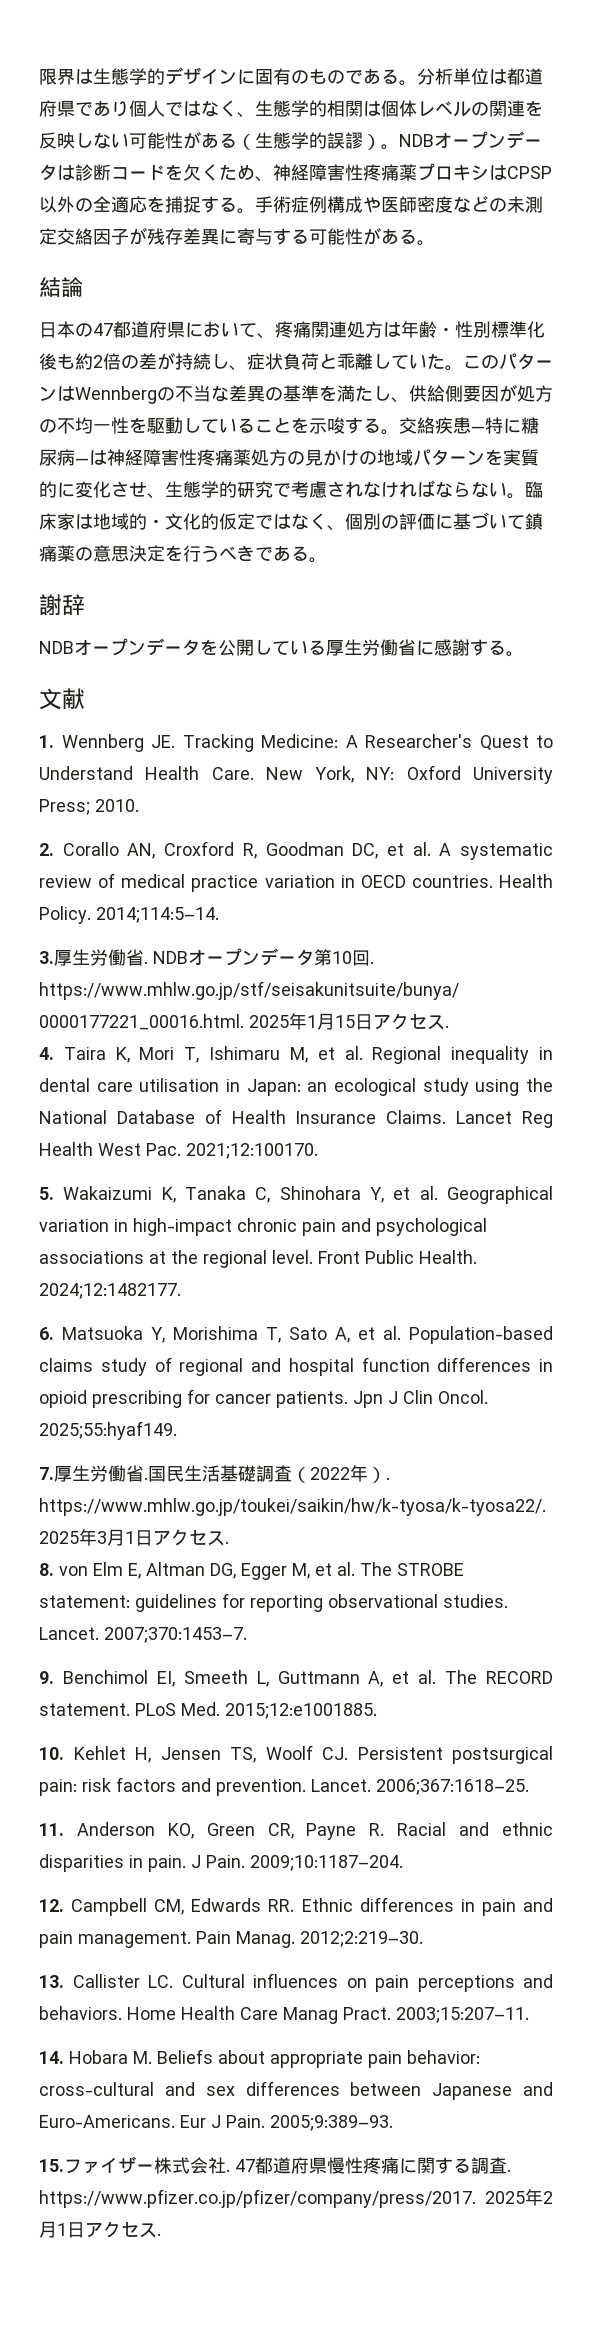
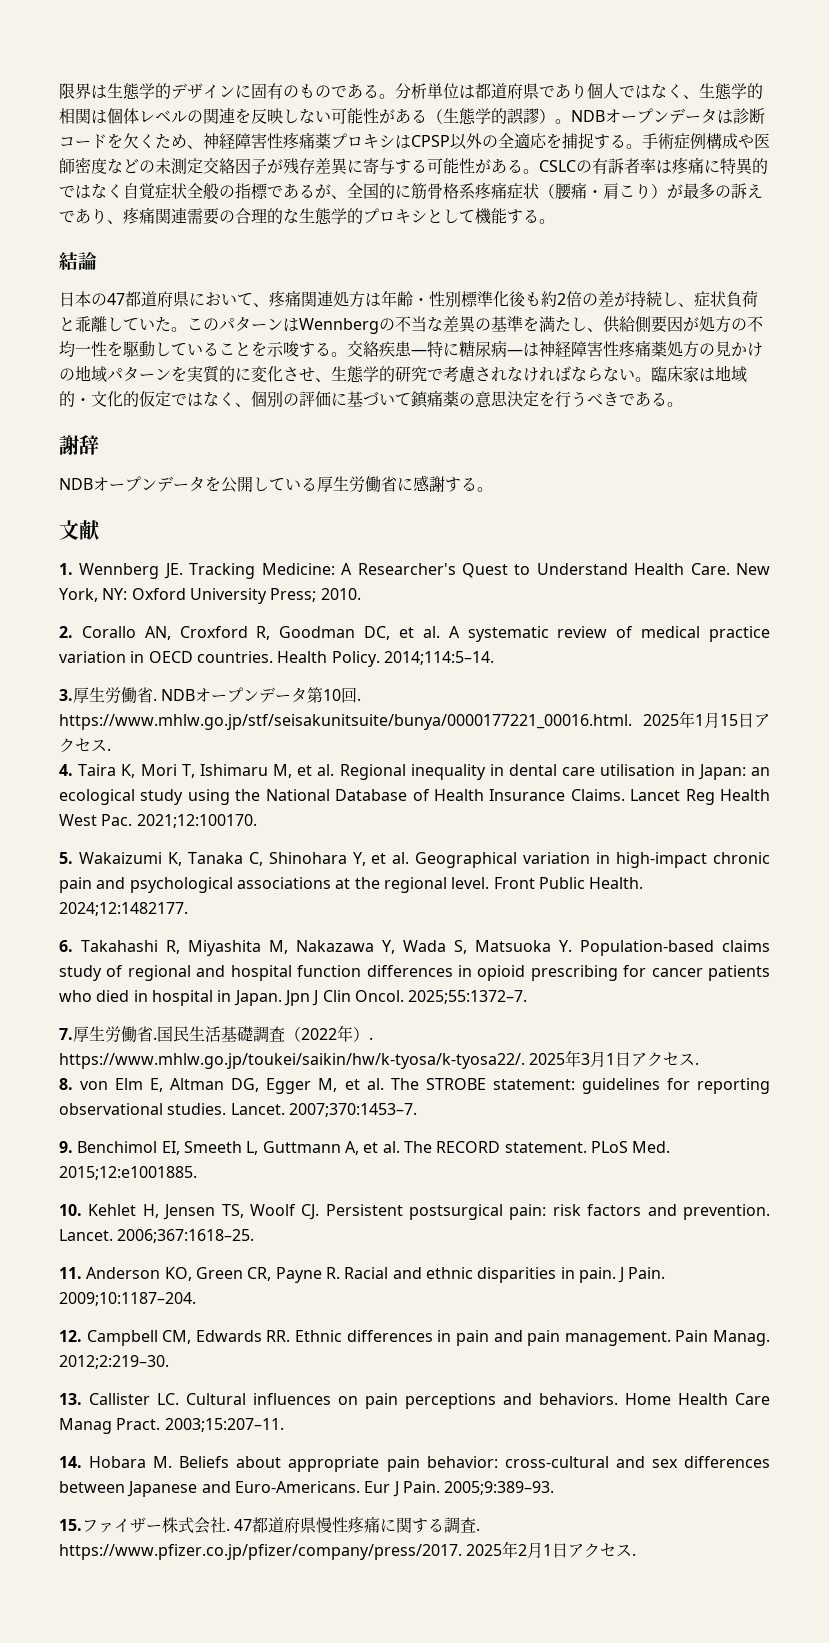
(435, 243) none -> [539,157,768,175] [59,182,763,200] [59,207,555,225] CSLCの有訴者率は疼痛に特異的ではなく自覚症状全般の指標であるが、全国的に筋骨格系疼痛症状（腰痛・肩こり）が最多の訴えであり、疼痛関連需要の合理的な生態学的プロキシとして機能する。
[62,1326,401,1343] Matsuoka Y, Morishima T, Sato A, et al. -> [81,940,572,956] Takahashi R, Miyashita M, Nakazawa Y, Wada S, Matsuoka Y.
[276,1391,348,1408] patients. -> [708,965,770,981] [59,990,282,1006] patients who died in hospital in Japan.
[39,1421,177,1440] 2025;55:hyaf149. -> [408,990,528,1004] 2025;55:1372–7.

